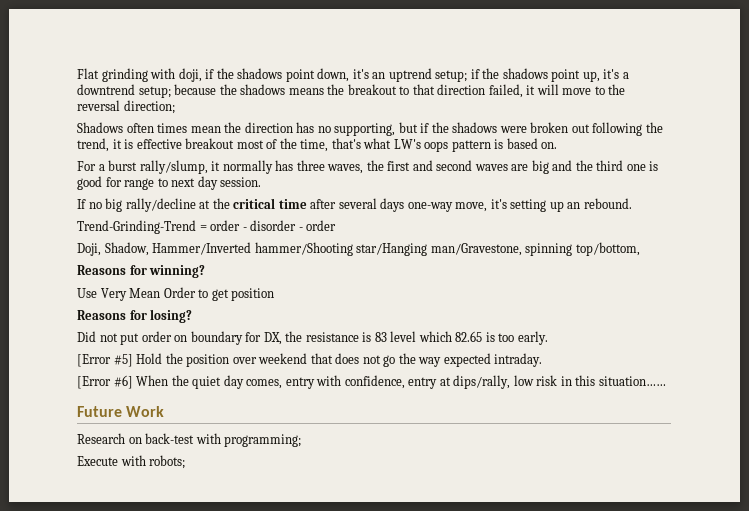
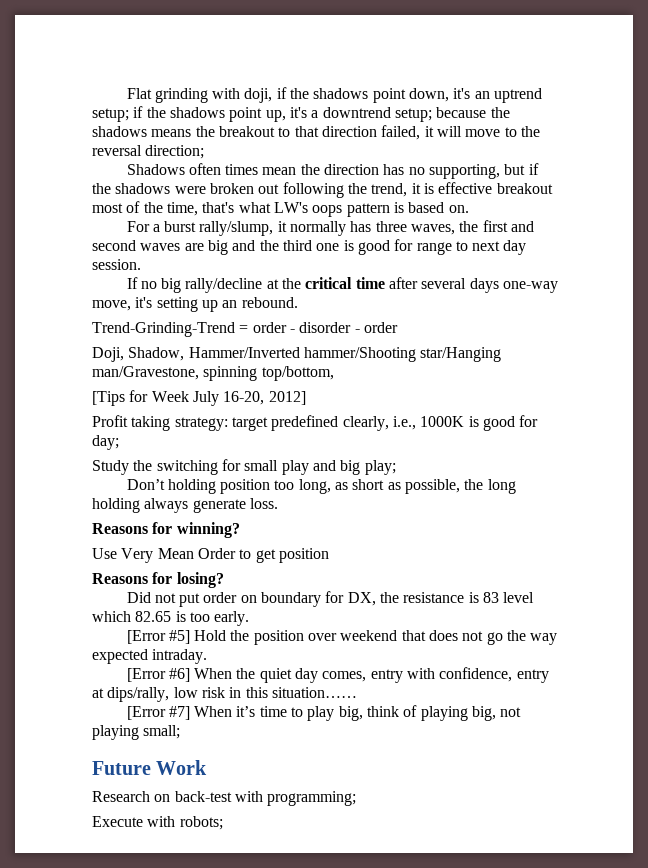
(640, 249) none -> [92,390,306,406] [92,415,539,431] [92,435,119,450] [92,459,396,475] [126,479,516,494] [92,498,278,513] // [Tips for Week July 16-20, 2012] // Profit taking strategy: target predefined clearly, i.e., 1000K is good for day; // Study the switching for small play and big play; // Don’t holding position too long, as short as possible, the long holding always generate loss.
(666, 381) none -> [126,705,522,721] [92,725,181,740] // [Error #7] When it’s time to play big, think of playing big, not playing small;

